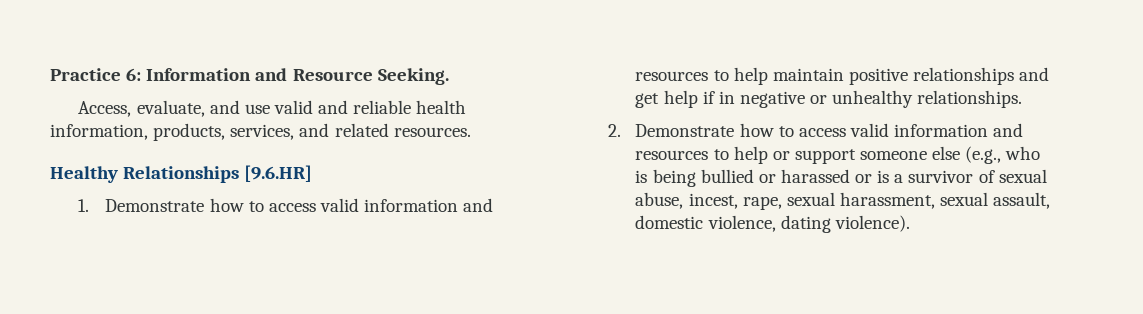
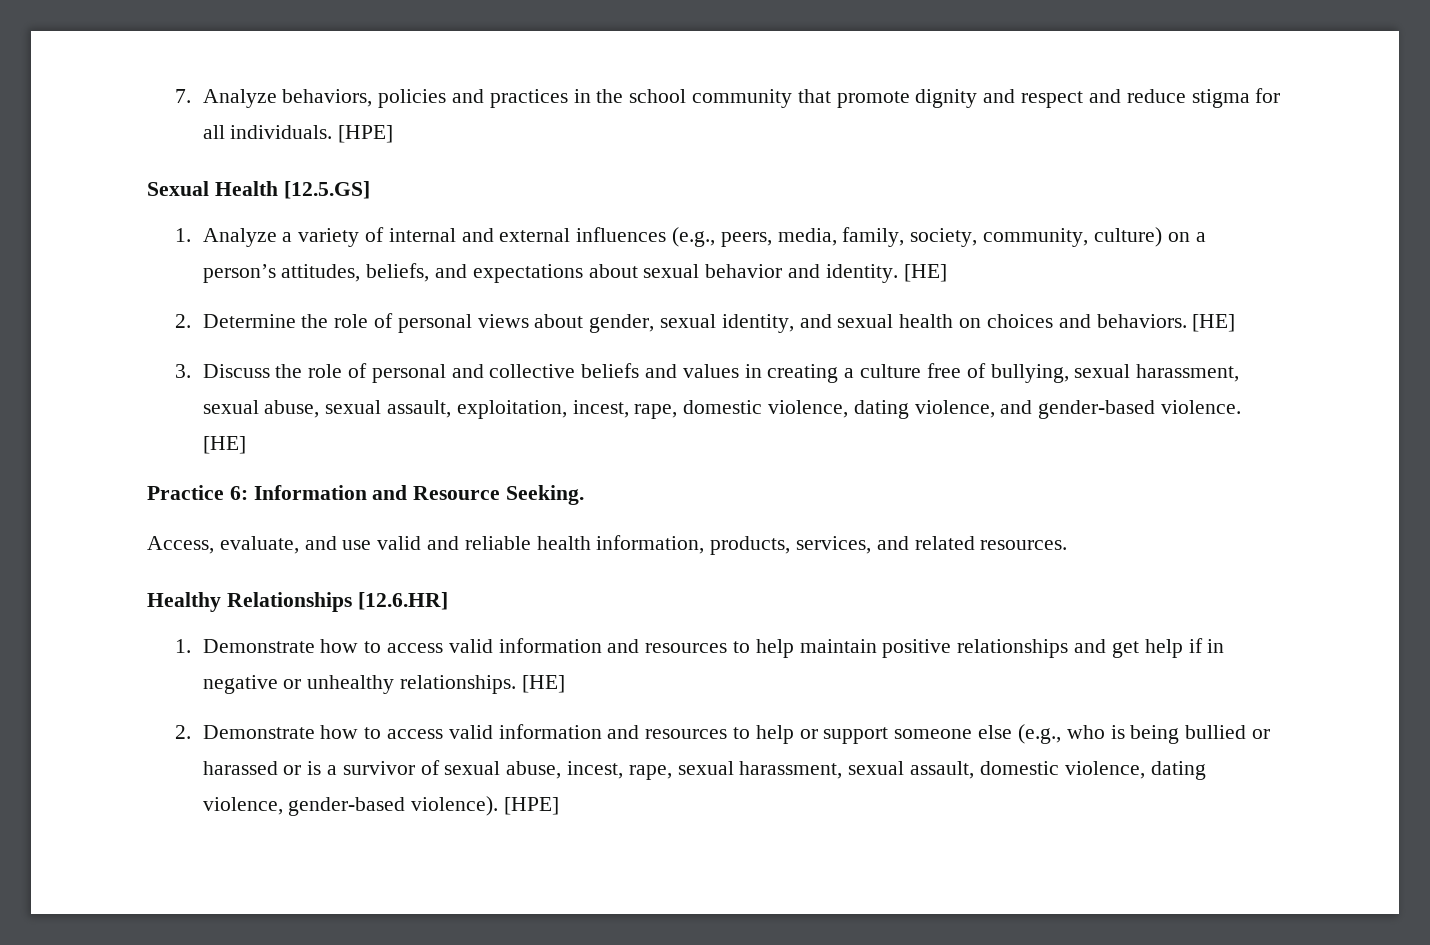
(50, 74) none -> [174,88,1281,108] [202,125,394,143] [147,181,370,199] [174,227,1206,247] [202,263,947,283] [174,313,1236,333] [174,363,1240,383] [202,400,1242,419] [202,436,246,454] 7. Analyze behaviors, policies and practices in the school community that promote dignity and respect and reduce stigma for all individuals. [HPE] // Sexual Health [12.5.GS] // 1. Analyze a variety of internal and external influences (e.g., peers, media, family, society, community, culture) on a person’s attitudes, beliefs, and expectations about sexual behavior and identity. [HE] // 2. Determine the role of personal views about gender, sexual identity, and sexual health on choices and behaviors. [HE] // 3. Discuss the role of personal and collective beliefs and values in creating a culture free of bullying, sexual harassment, sexual abuse, sexual assault, exploitation, incest, rape, domestic violence, dating violence, and gender-based violence. [HE] //
[244,165,313,182] [9.6.HR] -> [357,592,448,610] [12.6.HR]
(1023, 99) none -> [521,675,565,693] [HE]
[834,215,910,232] violence). -> [202,796,560,816] violence, gender-based violence). [HPE]

